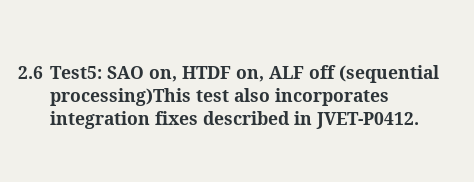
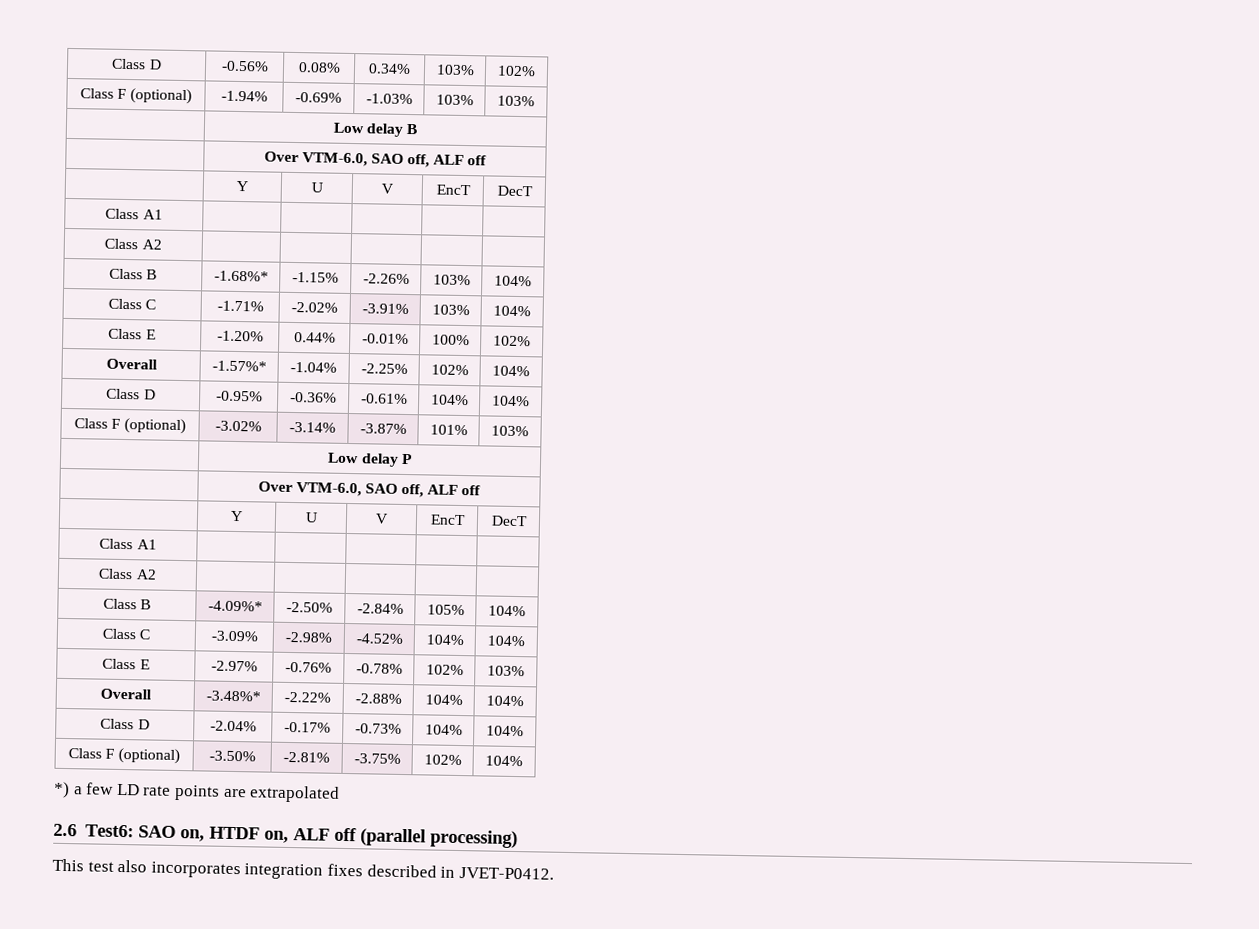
[18,66,102,79] 2.6 Test5: -> [111,58,162,70] [220,60,269,72] [297,62,341,73] [368,63,411,75] [435,64,475,76] [497,65,536,77] [79,88,193,105] [220,90,268,102] [295,91,342,103] [365,93,413,105] [435,94,474,106] [497,95,535,107] [332,122,419,137] [263,151,488,168] [236,180,248,192] [310,182,323,193] [381,183,394,194] [435,184,471,196] [496,185,533,197] [105,208,163,220] [104,238,162,250] [108,268,158,280] [213,270,269,282] [292,271,339,283] [362,273,410,285] [432,274,471,286] [494,275,532,287] [107,298,157,310] [216,300,264,312] [291,301,338,313] [361,303,409,315] [431,304,470,316] [493,305,531,317] [108,328,156,340] [216,330,264,342] [293,331,336,343] [361,333,409,345] [431,334,470,346] [493,335,531,347] [105,358,158,370] [211,360,267,372] [290,361,337,373] [360,363,408,375] [430,364,469,376] [492,365,530,377] [106,388,156,400] [215,390,263,402] [290,391,337,403] [360,393,408,405] [430,394,469,406] [492,395,530,407] [73,418,187,435] [214,420,262,432] [289,421,336,433] [359,423,407,435] [429,424,468,436] [491,425,529,437] [327,452,413,467] [257,481,482,498] [230,510,243,522] [304,512,318,523] [375,513,389,524] [429,514,466,526] [490,515,528,527] [99,538,157,550] [98,568,157,580] [102,598,152,610] [207,600,263,612] [286,601,333,613] [356,603,404,614] [426,604,465,616] [488,605,526,617] [101,628,151,640] [210,630,258,642] [285,631,332,643] [355,633,403,644] [425,634,464,646] [487,635,525,647] [102,658,150,670] [210,660,258,672] [285,661,332,673] [355,663,403,674] [425,664,464,676] [487,665,525,677] [99,688,152,700] [205,690,261,702] [284,691,331,703] [354,693,402,704] [424,694,463,706] [486,695,524,707] [100,718,150,730] [209,720,257,732] [284,721,331,733] [354,723,402,734] [424,724,463,736] [486,725,524,737] [67,747,181,765] [208,750,256,762] [283,751,330,763] [353,753,401,764] [423,754,462,766] [485,755,523,767] [53,781,341,803] [53,823,134,838] Class D | -0.56% | 0.08% | 0.34% | 103% | 102% // Class F (optional) | -1.94% | -0.69% | -1.03% | 103% | 103% // | Low delay B // | Over VTM-6.0, SAO off, ALF off // | Y | U | V | EncT | DecT // Class A1 | | | | | // Class A2 | | | | | // Class B | -1.68%* | -1.15% | -2.26% | 103% | 104% // Class C | -1.71% | -2.02% | -3.91% | 103% | 104% // Class E | -1.20% | 0.44% | -0.01% | 100% | 102% // Overall | -1.57%* | -1.04% | -2.25% | 102% | 104% // Class D | -0.95% | -0.36% | -0.61% | 104% | 104% // Class F (optional) | -3.02% | -3.14% | -3.87% | 101% | 103% // | Low delay P // | Over VTM-6.0, SAO off, ALF off // | Y | U | V | EncT | DecT // Class A1 | | | | | // Class A2 | | | | | // Class B | -4.09%* | -2.50% | -2.84% | 105% | 104% // Class C | -3.09% | -2.98% | -4.52% | 104% | 104% // Class E | -2.97% | -0.76% | -0.78% | 102% | 103% // Overall | -3.48%* | -2.22% | -2.88% | 104% | 104% // Class D | -2.04% | -0.17% | -0.73% | 104% | 104% // Class F (optional) | -3.50% | -2.81% | -3.75% | 102% | 104% // *) a few LD rate points are extrapolated // 2.6 Test6:
[338,65,439,83] [49,88,191,106] (sequential processing)This -> [359,828,518,849] [52,858,84,872] (parallel processing) // This

